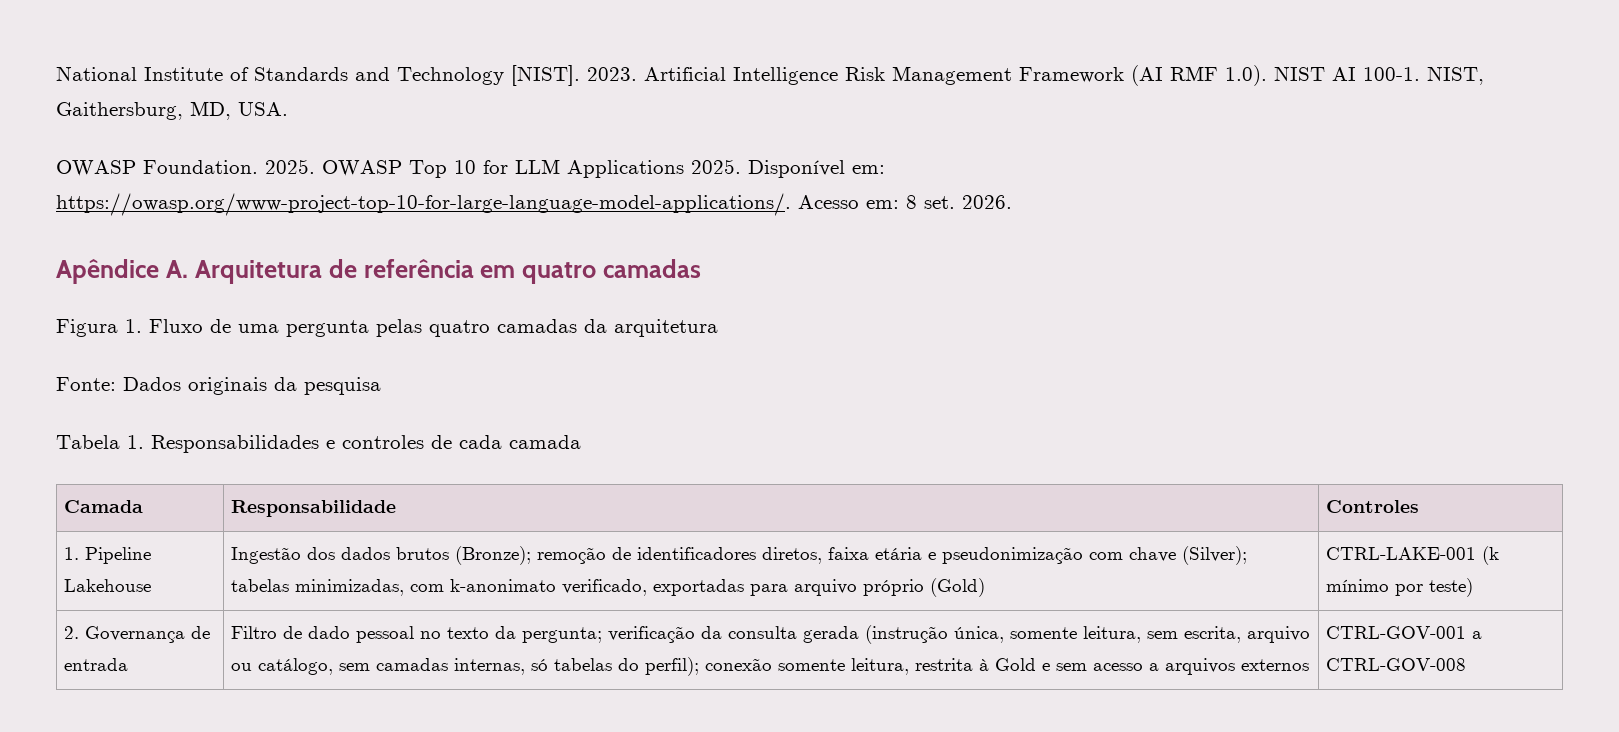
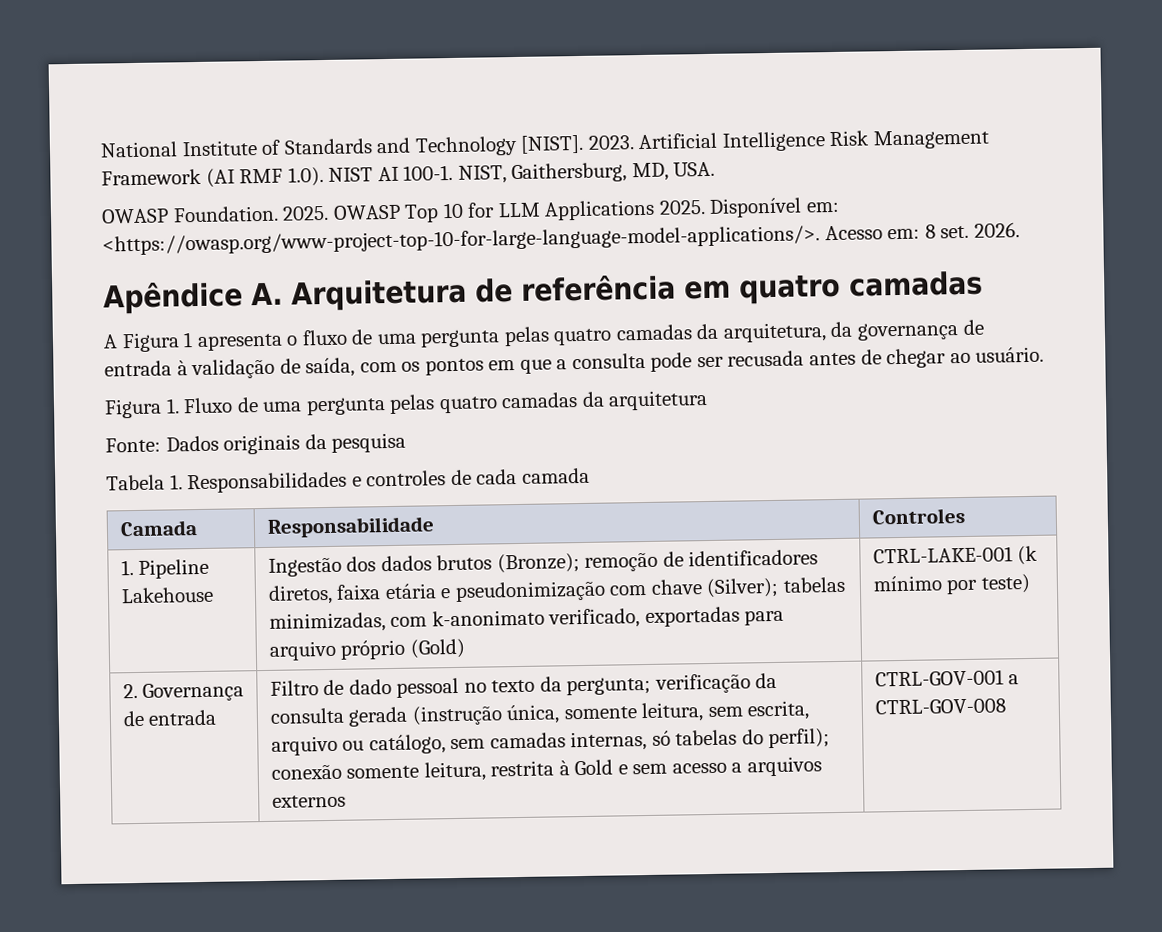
[56,193,791,216] https://owasp.org/www-project-top-10-for-large-language-model-applications/. -> [102,225,820,256] <https://owasp.org/www-project-top-10-for-large-language-model-applications/>.
(702, 268) none -> [103,319,984,353] [104,346,1045,380] // A Figura 1 apresenta o fluxo de uma pergunta pelas quatro camadas da arquitetura, da governança de entrada à validação de saída, com os pontos em que a consulta pode ser recusada antes de chegar ao usuário.

